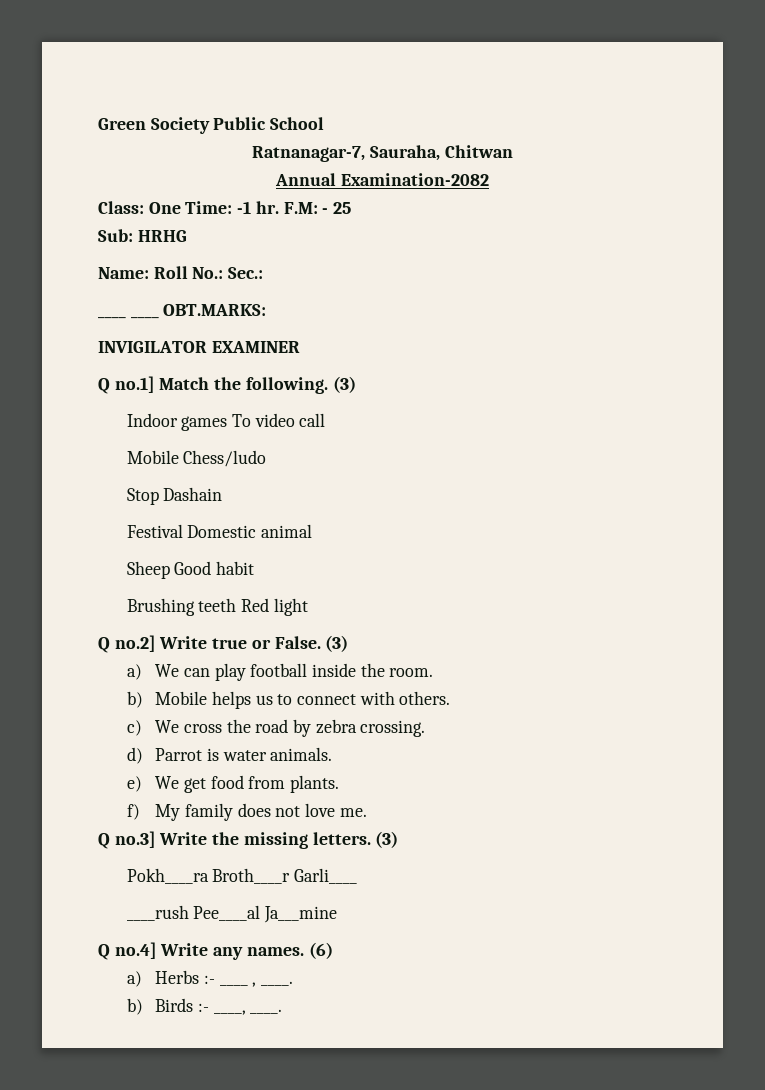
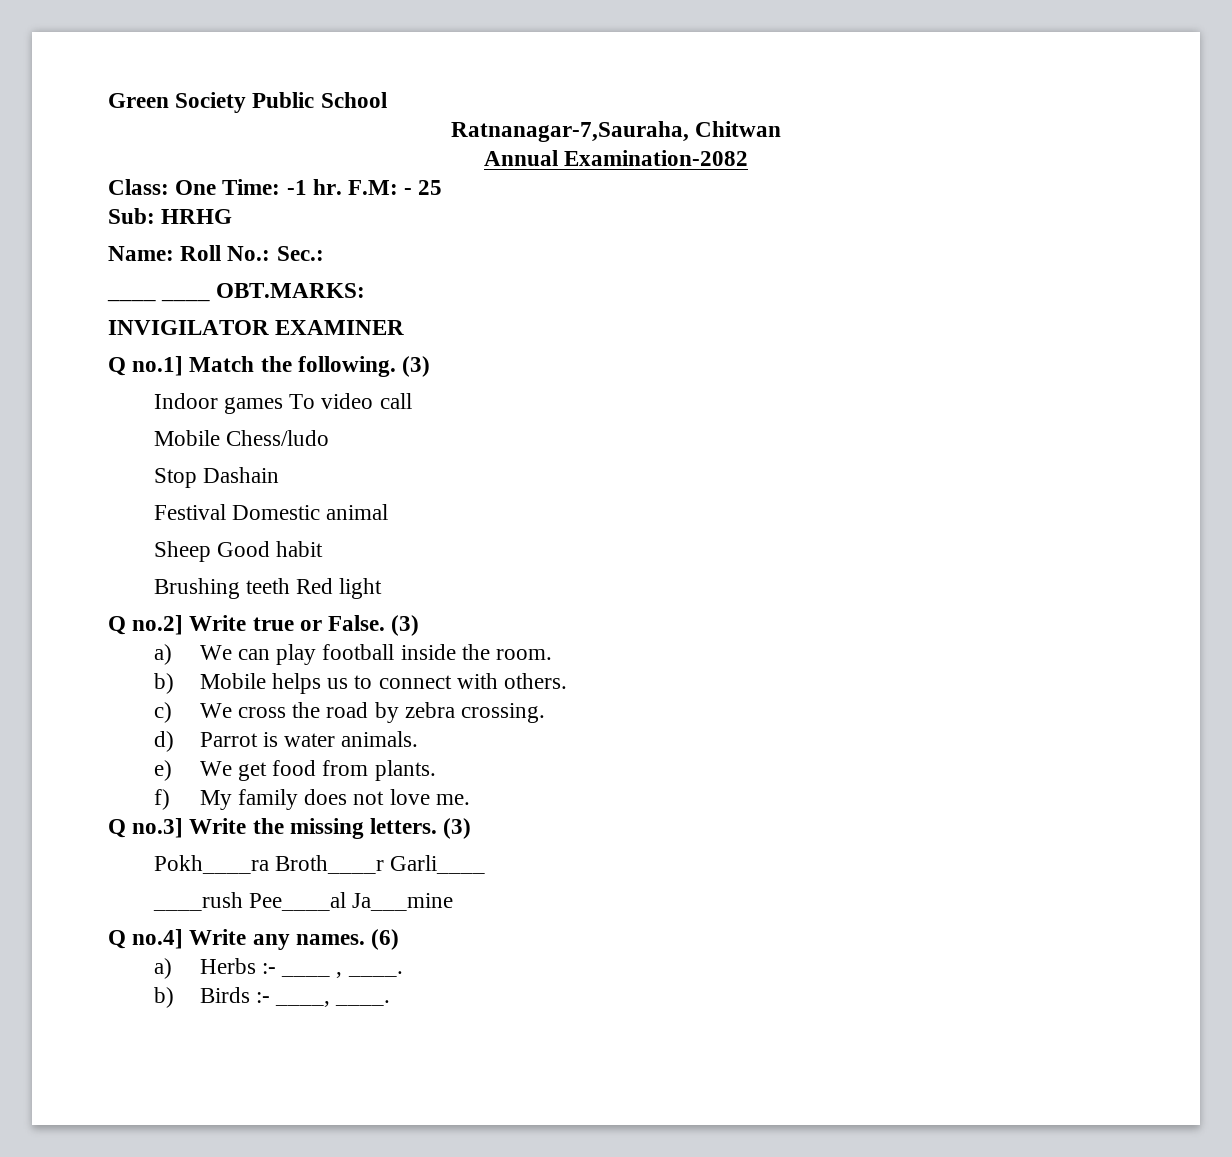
[252,145,440,162] Ratnanagar-7, Sauraha, -> [450,121,689,142] Ratnanagar-7,Sauraha,

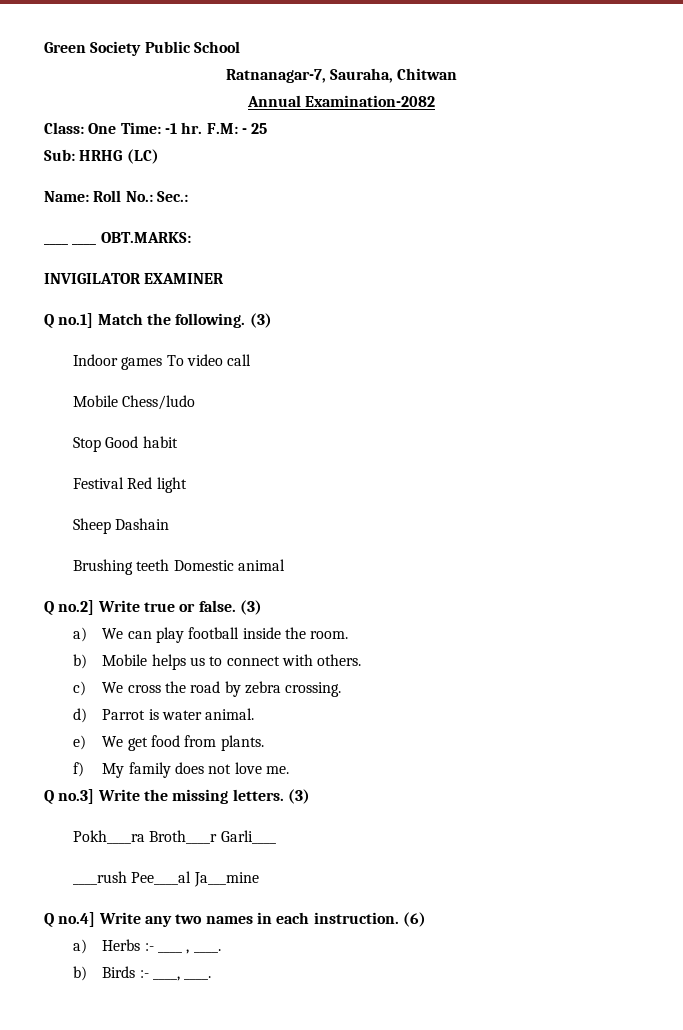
[450,121,689,142] Ratnanagar-7,Sauraha, -> [225,68,393,83] Ratnanagar-7, Sauraha,
(233, 216) none -> [126,149,159,164] (LC)
[203,467,280,483] [153,504,389,520] [153,541,324,562] Dashain // Festival Domestic animal // Sheep Good habit -> [105,436,178,448] [73,477,187,493] [73,518,170,534] Good habit // Festival Red light // Sheep Dashain
[296,578,383,599] Red light -> [173,559,286,571] Domestic animal
[328,615,386,631] False. -> [198,600,236,612] false.
[341,731,419,747] animals. -> [205,708,255,720] animal.
[295,934,365,945] names. -> [175,912,399,924] two names in each instruction.

